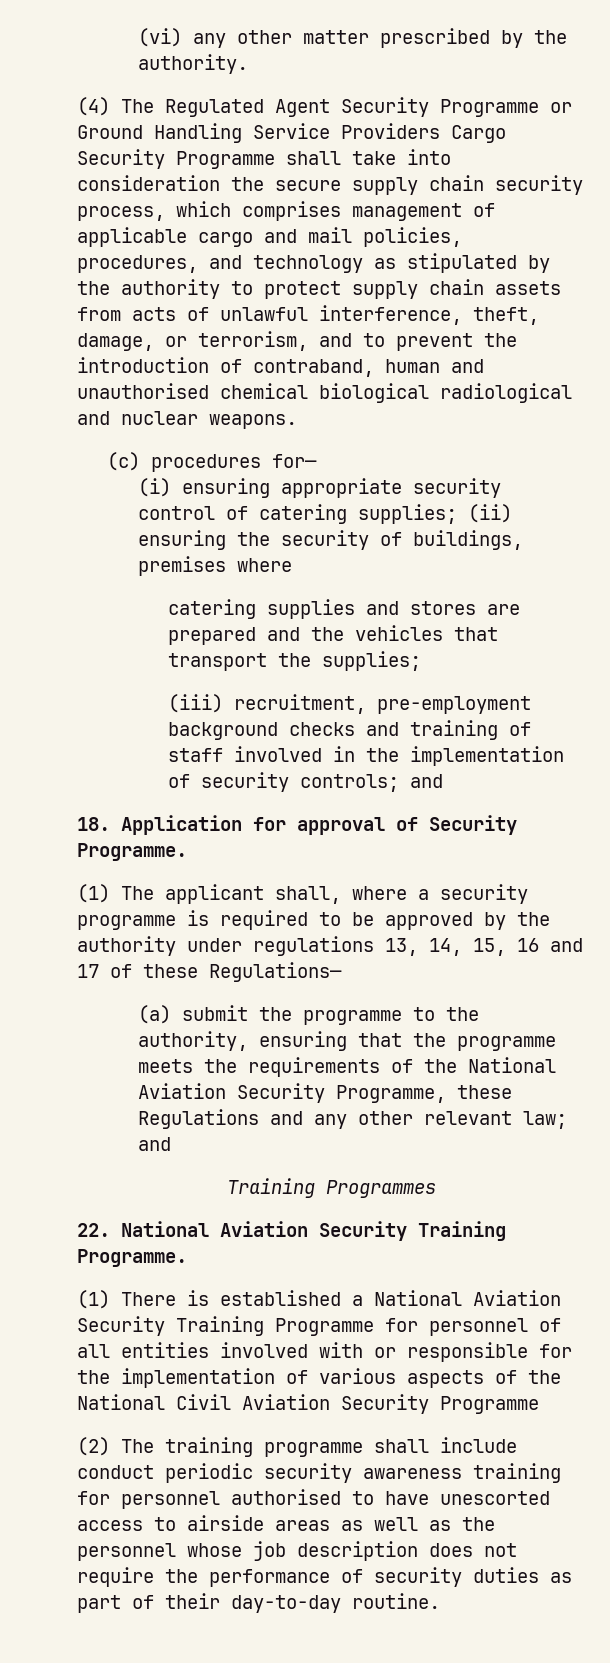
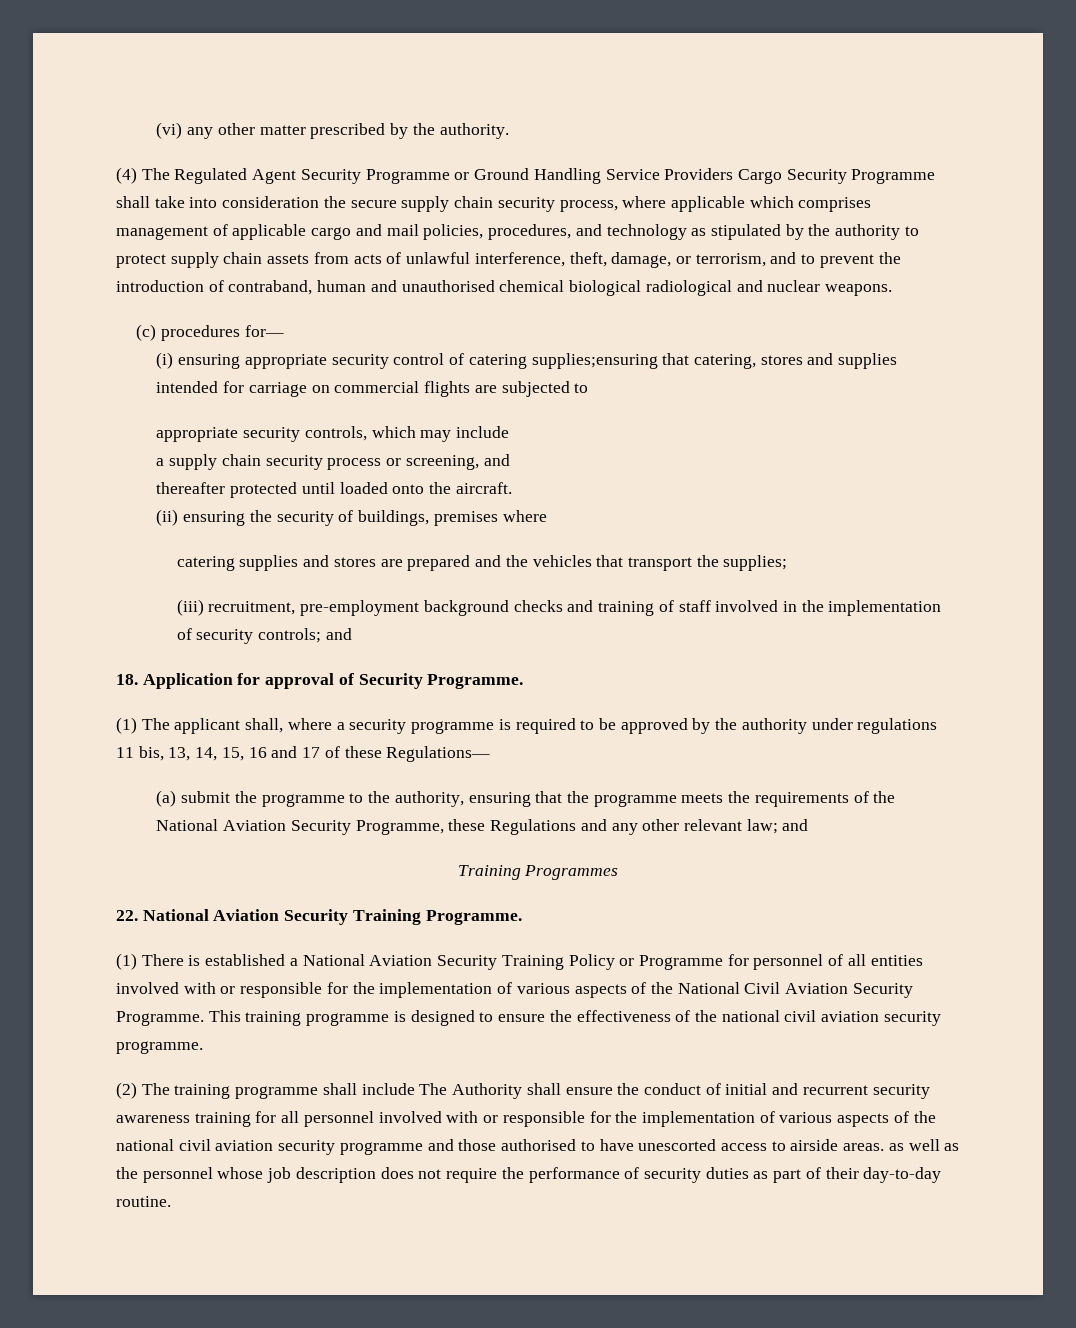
(165, 213) none -> [622,196,745,212] where applicable
[357,504,457,524] supplies; -> [531,353,898,369] [156,381,589,397] [156,426,510,442] [156,454,510,470] [156,482,512,498] supplies;ensuring that catering, stores and supplies intended for carriage on commercial flights are subjected to // appropriate security controls, which may include // a supply chain security process or screening, and // thereafter protected until loaded onto the aircraft. //
(374, 946) none -> [116,746,164,761] 11 bis,
(264, 1326) none -> [568,954,635,970] Policy or
[440,1396,539,1414] Programme -> [116,1010,941,1026] [116,1041,203,1054] Programme. This training programme is designed to ensure the effectiveness of the national civil aviation security programme.
[77,1463,561,1483] [77,1491,220,1509] conduct periodic security awareness training for personnel -> [419,1083,930,1099] [116,1111,936,1127] [116,1139,497,1155] The Authority shall ensure the conduct of initial and recurrent security awareness training for all personnel involved with or responsible for the implementation of various aspects of the national civil aviation security programme and those
[275,1520,330,1531] areas -> [843,1143,885,1151] areas.

